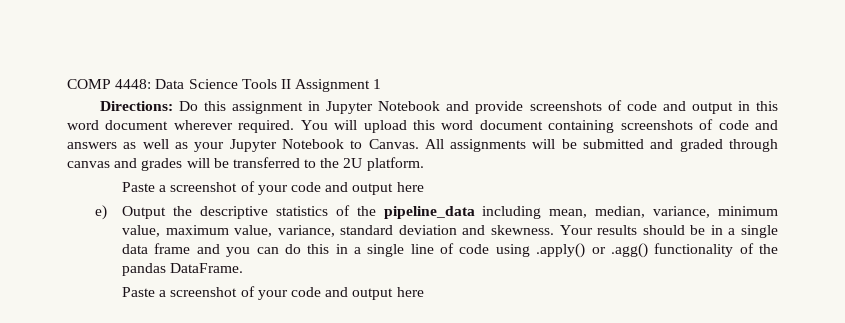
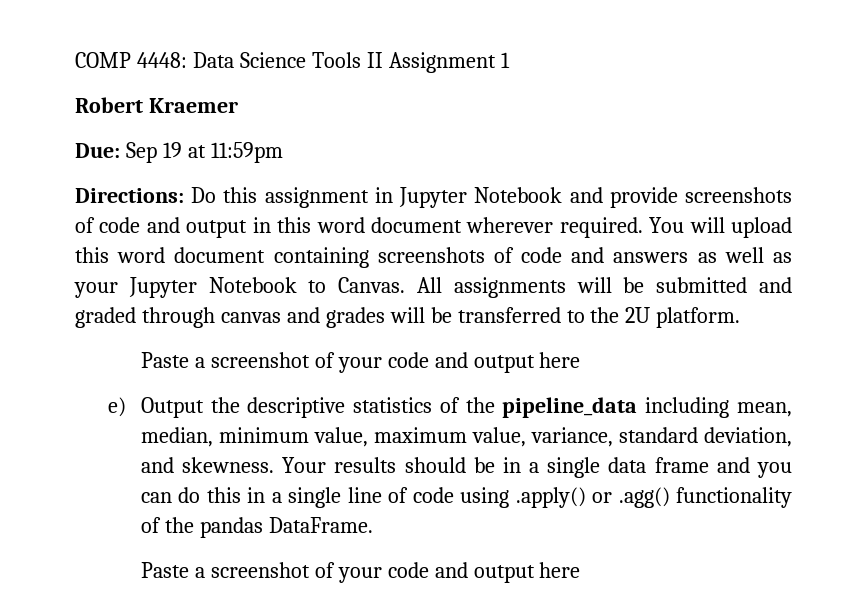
(382, 84) none -> [75,97,238,113] [75,142,283,163] // Robert Kraemer // Due: Sep 19 at 11:59pm
[653,206,711,218] variance, -> (213, 437) none
[398,225,457,235] deviation -> [704,427,793,447] deviation,

